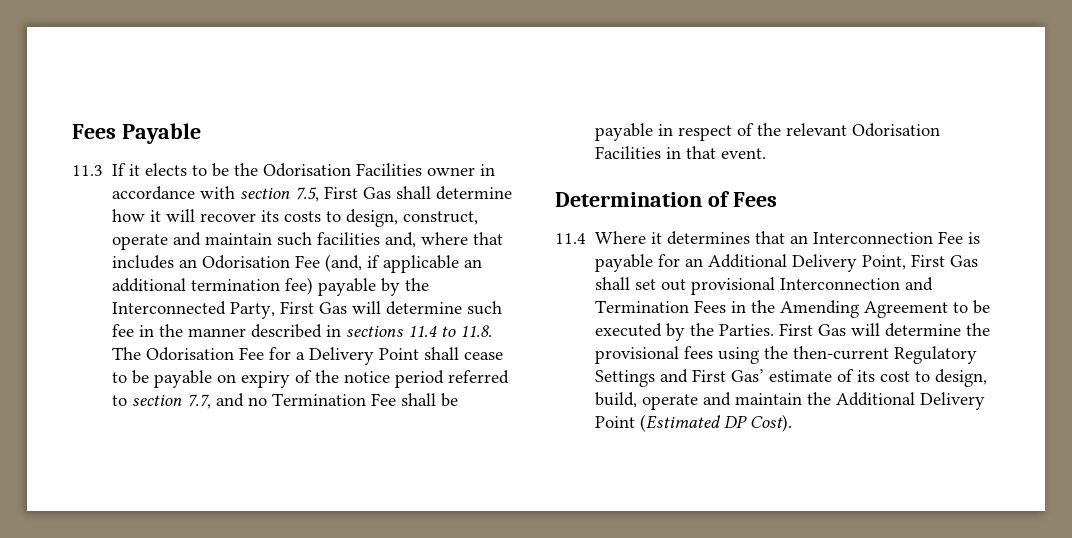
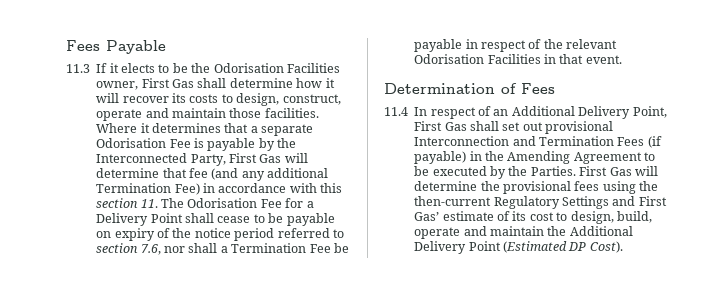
[427,164,496,176] [112,186,320,202] owner in accordance with section 7.5, -> [96,81,139,90] owner,
[277,232,504,248] [112,254,483,273] [112,277,314,295] such facilities and, where that includes an Odorisation Fee (and, if applicable an additional termination fee) -> [229,108,319,118] [96,123,314,136] [96,138,204,148] those facilities. Where it determines that a separate Odorisation Fee is
[467,301,503,315] [112,324,493,338] such fee in the manner described in sections 11.4 to 11.8. -> [162,168,329,181] [96,183,343,195] [96,198,158,208] that fee (and any additional Termination Fee) in accordance with this section 11.
[187,393,268,409] 7.7, and no -> [140,243,228,255] 7.6, nor shall a
[401,393,437,406] shall -> (331, 248) none
[595,231,981,245] [595,254,681,272] Where it determines that an Interconnection Fee is payable for -> [414,106,491,119] In respect of
(727, 306) none -> [647,136,662,148] [414,151,467,164] (if payable)

